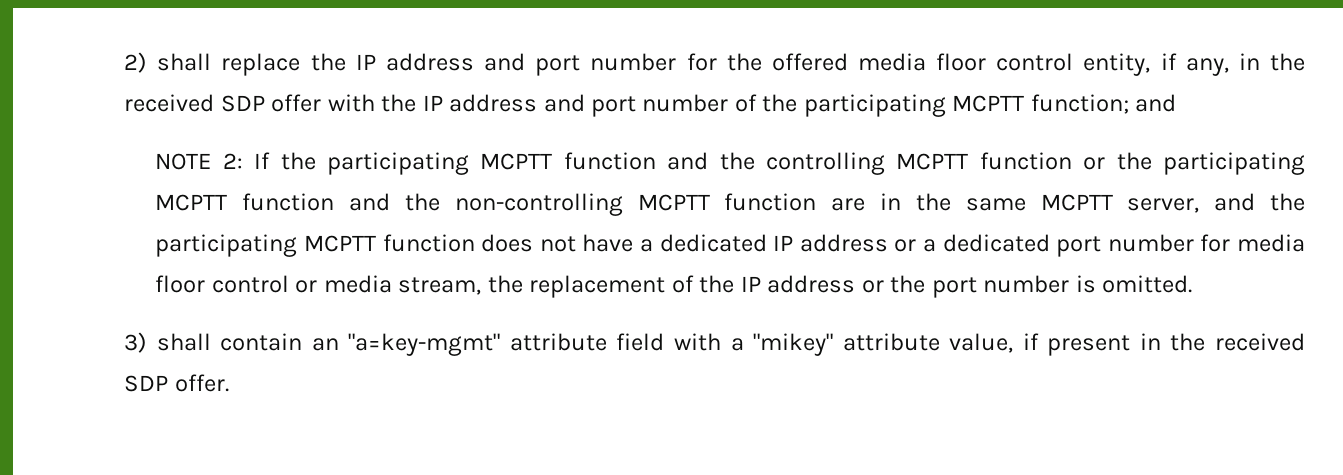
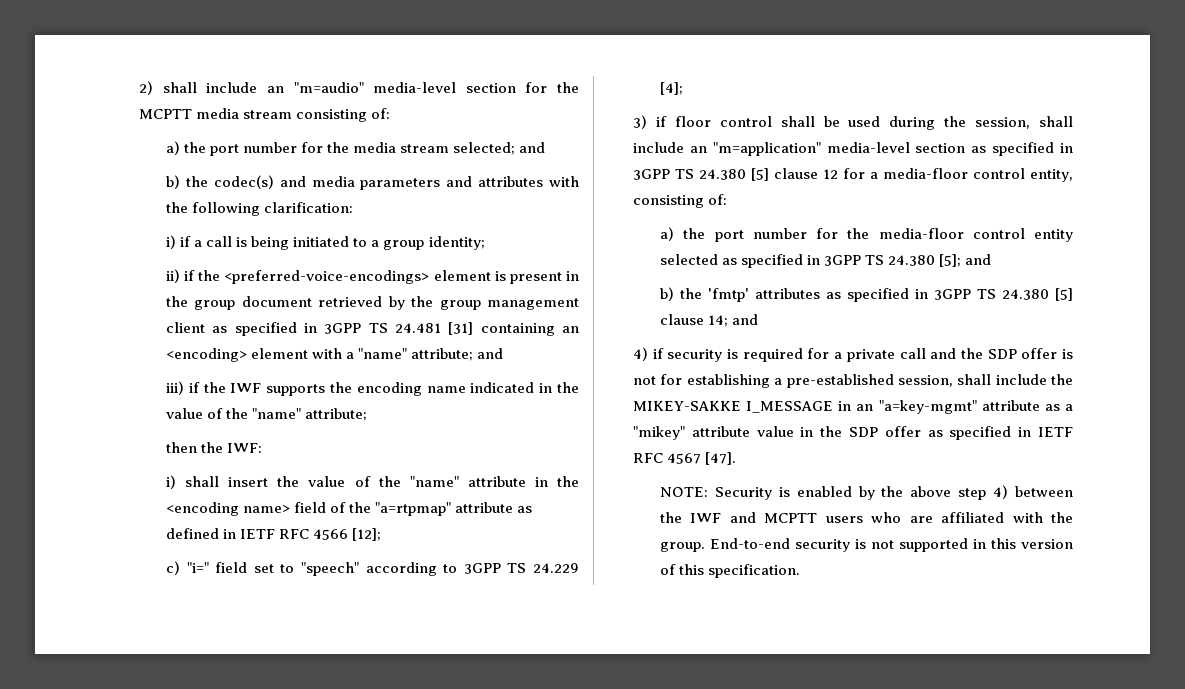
[221,53,1305,76] [124,94,1177,117] [155,152,1305,175] [155,193,1305,216] [155,234,1305,257] [155,275,1193,298] [124,332,303,353] replace the IP address and port number for the offered media floor control entity, if any, in the received SDP offer with the IP address and port number of the participating MCPTT function; and // NOTE 2: If the participating MCPTT function and the controlling MCPTT function or the participating MCPTT function and the non-controlling MCPTT function are in the same MCPTT server, and the participating MCPTT function does not have a dedicated IP address or a dedicated port number for media floor control or media stream, the replacement of the IP address or the port number is omitted. // 3) shall contain -> [206,82,579,93] [139,108,391,122] [166,141,546,156] [166,175,579,190] [166,202,354,216] [166,235,485,250] [166,269,579,284] [166,296,580,310] [166,322,579,336] [166,348,504,362] [166,381,579,396] [166,408,368,421] [166,442,263,453] [166,475,579,489] [166,502,533,516] [166,528,382,541] [166,561,579,576] [660,82,684,95] [633,115,1073,130] [633,142,1073,156] [633,168,1073,182] [633,194,728,208] [660,227,1073,242] [660,254,992,268] [660,287,1073,302] [660,314,759,327] [633,347,1074,362] [633,374,1073,388] [633,401,852,413] include an "m=audio" media-level section for the MCPTT media stream consisting of: // a) the port number for the media stream selected; and // b) the codec(s) and media parameters and attributes with the following clarification: // i) if a call is being initiated to a group identity; // ii) if the <preferred-voice-encodings> element is present in the group document retrieved by the group management client as specified in 3GPP TS 24.481 [31] containing an <encoding> element with a "name" attribute; and // iii) if the IWF supports the encoding name indicated in the value of the "name" attribute; // then the IWF: // i) shall insert the value of the "name" attribute in the <encoding name> field of the "a=rtpmap" attribute as defined in IETF RFC 4566 [12]; // c) "i=" field set to "speech" according to 3GPP TS 24.229 [4]; // 3) if floor control shall be used during the session, shall include an "m=application" media-level section as specified in 3GPP TS 24.380 [5] clause 12 for a media-floor control entity, consisting of: // a) the port number for the media-floor control entity selected as specified in 3GPP TS 24.380 [5]; and // b) the 'fmtp' attributes as specified in 3GPP TS 24.380 [5] clause 14; and // 4) if security is required for a private call and the SDP offer is not for establishing a pre-established session, shall include the MIKEY-SAKKE I_MESSAGE in
[616,333,722,351] field with -> [1044,404,1060,411] as
[949,333,1305,356] [124,374,229,392] value, if present in the received SDP offer. -> [756,426,1073,440] [633,452,737,465] [660,485,1073,500] [660,512,1073,523] [660,538,1073,552] [660,564,801,578] value in the SDP offer as specified in IETF RFC 4567 [47]. // NOTE: Security is enabled by the above step 4) between the IWF and MCPTT users who are affiliated with the group. End-to-end security is not supported in this version of this specification.

